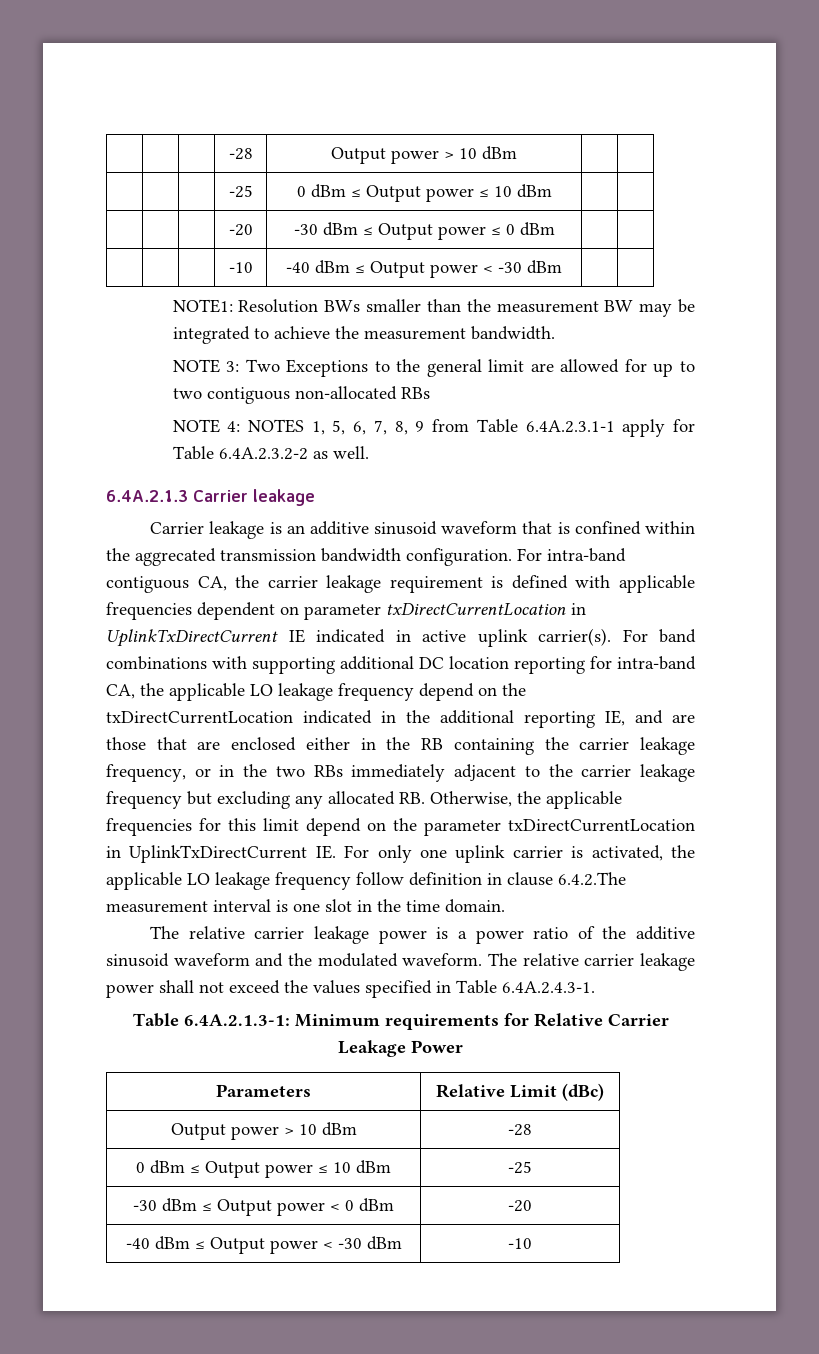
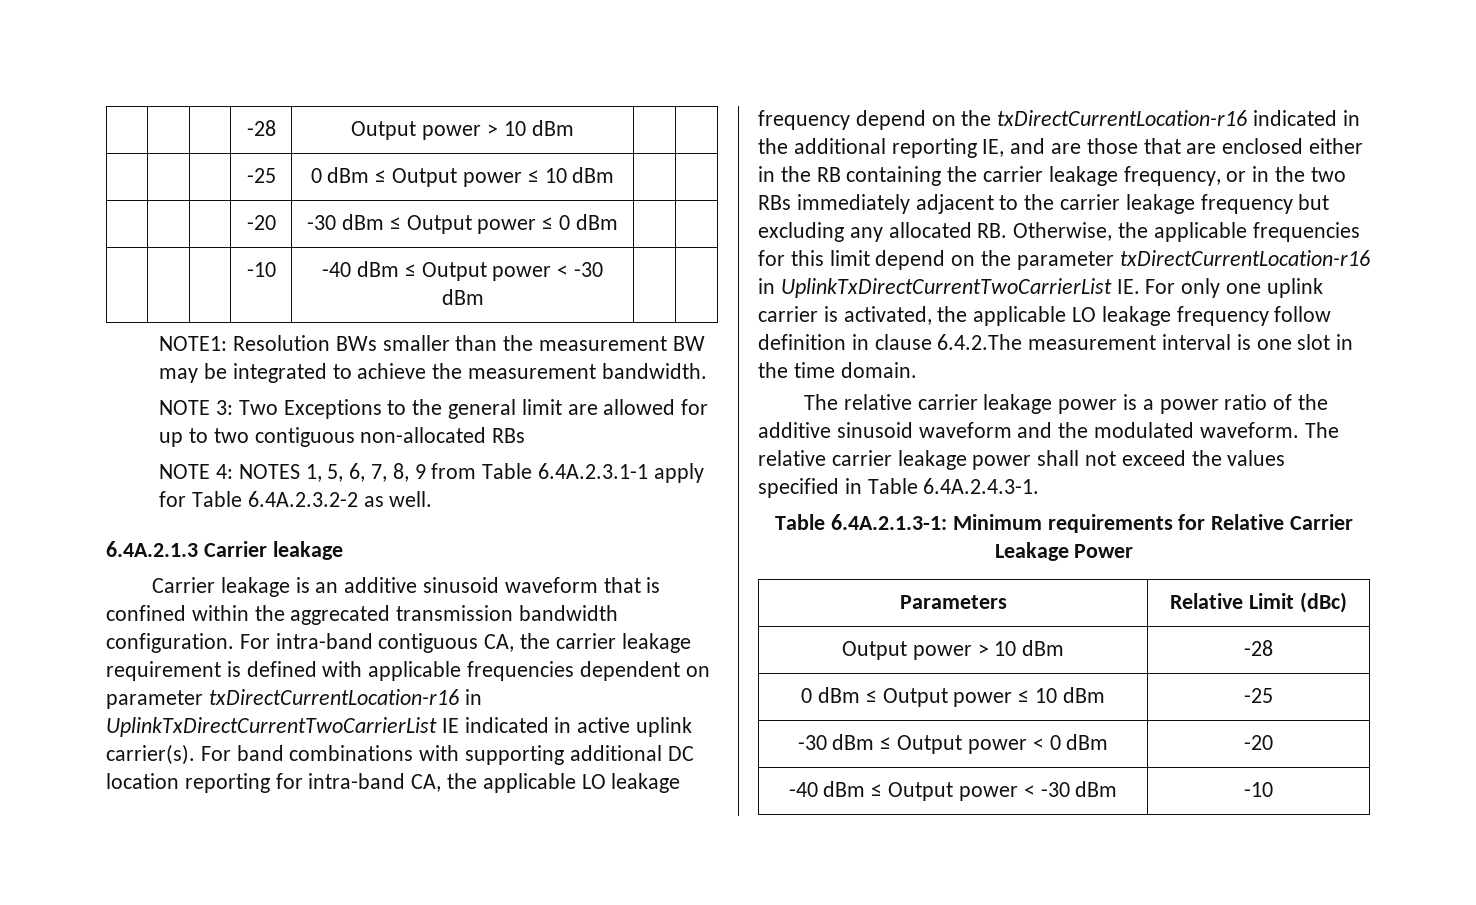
[386,603,586,616] [106,629,278,647] txDirectCurrentLocation in UplinkTxDirectCurrent -> [208,689,482,705] [106,717,437,737] txDirectCurrentLocation-r16 in UplinkTxDirectCurrentTwoCarrierList
[106,711,293,724] txDirectCurrentLocation -> [997,110,1248,126] txDirectCurrentLocation-r16
[508,819,695,832] [106,845,308,863] txDirectCurrentLocation in UplinkTxDirectCurrent -> [1119,250,1370,266] [758,278,1112,298] txDirectCurrentLocation-r16 in UplinkTxDirectCurrentTwoCarrierList

